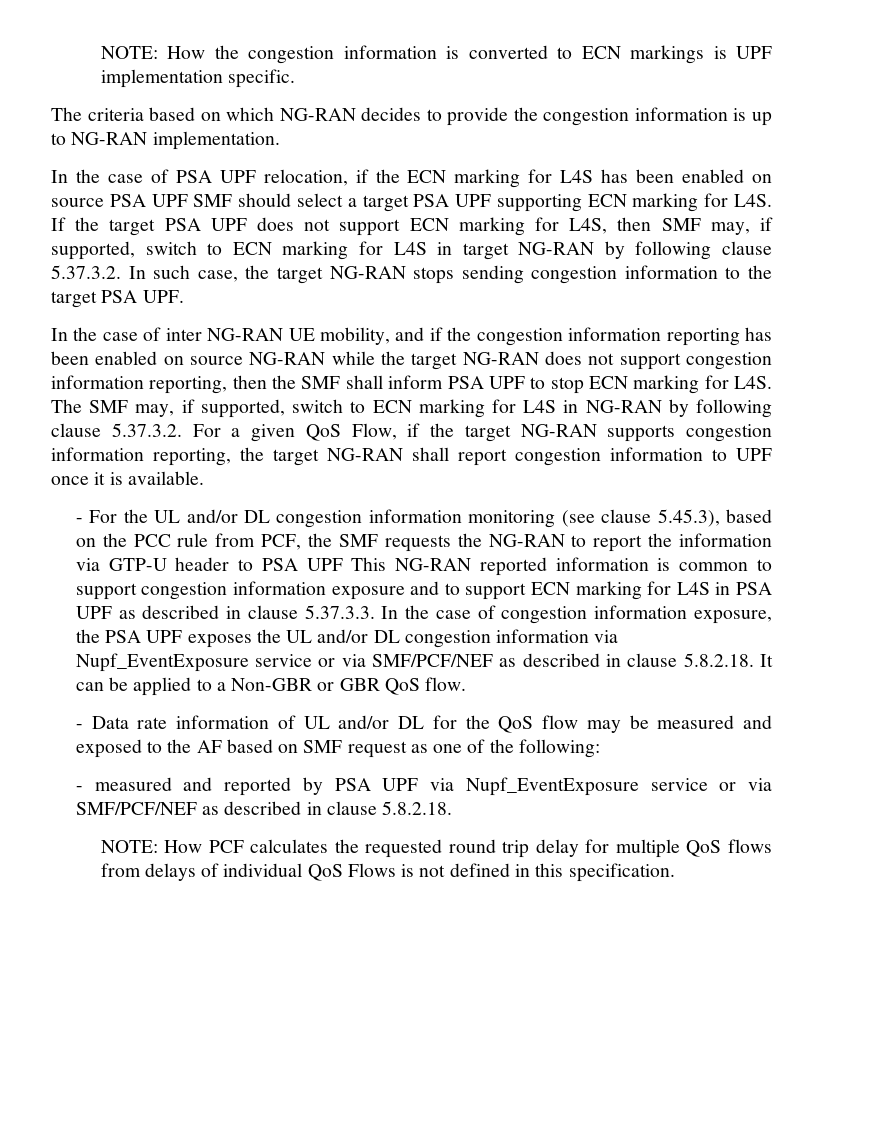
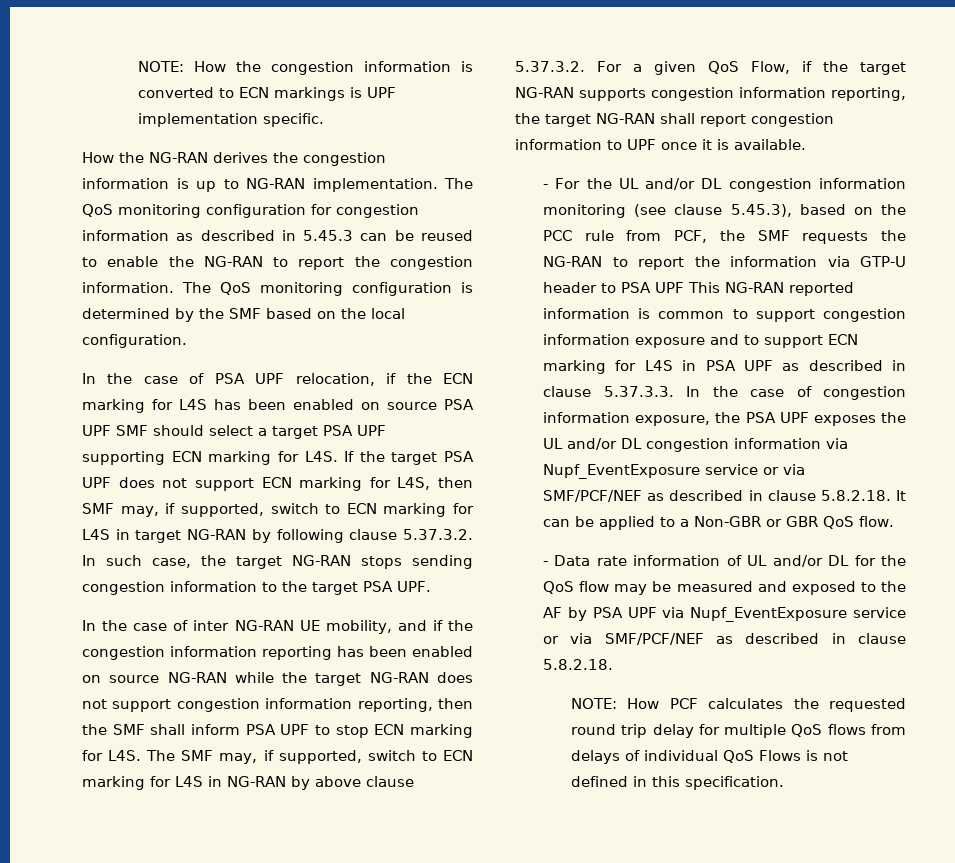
[51,107,509,126] The criteria based on which NG-RAN decides to provide -> [82,152,268,163] How the NG-RAN derives
(280, 140) none -> [444,178,473,189] [82,204,419,218] [82,230,473,241] [82,256,473,270] [82,282,473,296] [82,308,405,322] [82,334,187,348] The QoS monitoring configuration for congestion information as described in 5.45.3 can be reused to enable the NG-RAN to report the congestion information. The QoS monitoring configuration is determined by the SMF based on the local configuration.
[695,399,772,418] following -> [315,776,361,787] above
[226,739,600,758] [75,777,292,796] based on SMF request as one of the following: // - measured and reported -> (563, 612) none

